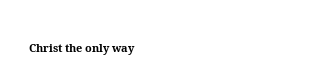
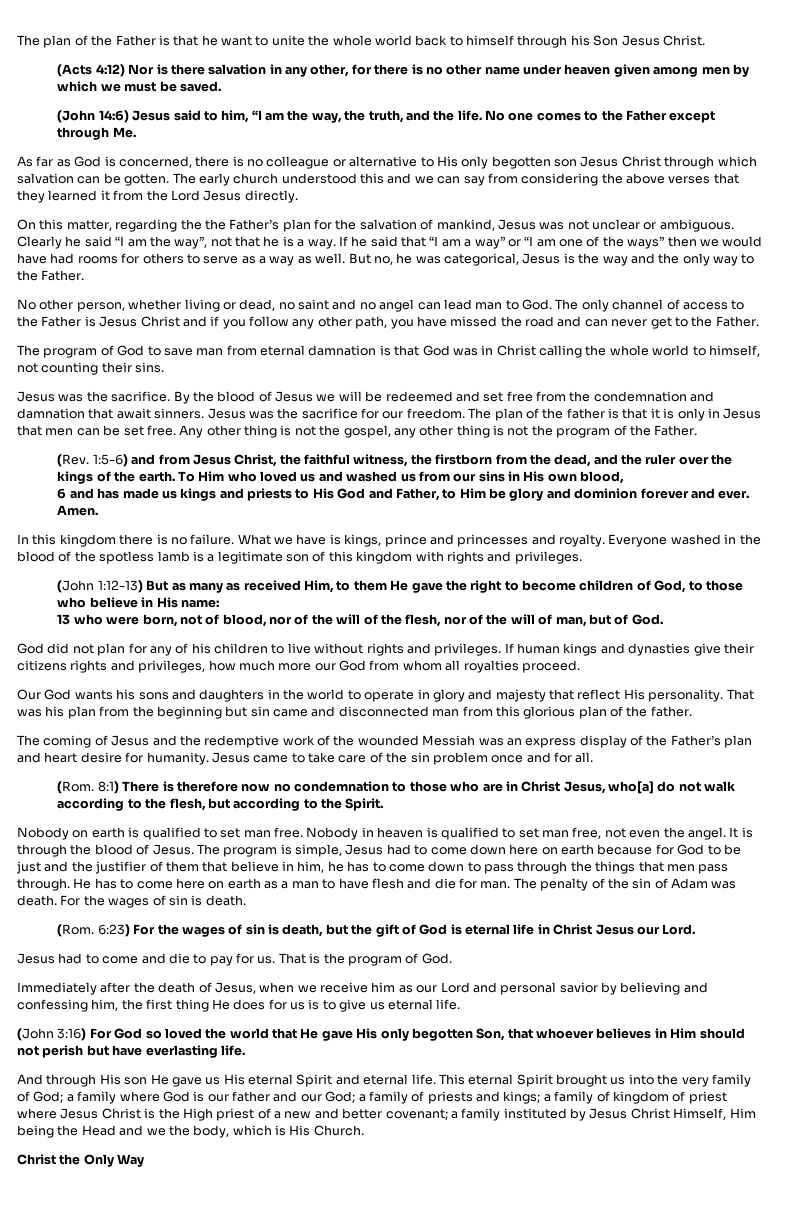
[29,44,135,55] Christ the only way -> [17,35,705,48] [57,64,749,77] [57,81,221,92] [57,110,716,123] [57,127,136,140] [17,156,757,169] [17,173,739,186] [17,190,298,203] [17,219,734,232] [17,236,763,249] [17,253,755,266] [17,270,85,281] [17,299,745,312] [17,316,759,329] [17,345,760,358] [17,362,165,375] [17,391,715,404] [17,408,762,421] [17,425,698,438] [57,454,733,467] [57,471,625,484] [57,488,750,501] [57,505,99,516] [17,534,761,547] [17,551,582,564] [57,580,743,593] [57,597,219,608] [57,614,663,627] [17,643,754,656] [17,660,580,673] [17,689,754,702] [17,706,692,719] [17,735,753,748] [17,752,594,765] [57,781,736,794] [57,798,384,811] [17,827,753,840] [17,844,741,857] [16,861,729,874] [17,878,737,891] [17,895,246,908] [57,924,696,937] [17,953,452,966] [17,982,708,995] [17,999,461,1012] [17,1028,745,1041] [17,1045,245,1058] [17,1074,751,1087] [17,1091,727,1104] [17,1108,756,1121] [17,1125,364,1138] [17,1154,145,1167] The plan of the Father is that he want to unite the whole world back to himself through his Son Jesus Christ. // (Acts 4:12) Nor is there salvation in any other, for there is no other name under heaven given among men by which we must be saved. // (John 14:6) Jesus said to him, “I am the way, the truth, and the life. No one comes to the Father except through Me. // As far as God is concerned, there is no colleague or alternative to His only begotten son Jesus Christ through which salvation can be gotten. The early church understood this and we can say from considering the above verses that they learned it from the Lord Jesus directly. // On this matter, regarding the the Father’s plan for the salvation of mankind, Jesus was not unclear or ambiguous. Clearly he said “I am the way”, not that he is a way. If he said that “I am a way” or “I am one of the ways” then we would have had rooms for others to serve as a way as well. But no, he was categorical, Jesus is the way and the only way to the Father. // No other person, whether living or dead, no saint and no angel can lead man to God. The only channel of access to the Father is Jesus Christ and if you follow any other path, you have missed the road and can never get to the Father. // The program of God to save man from eternal damnation is that God was in Christ calling the whole world to himself, not counting their sins. // Jesus was the sacrifice. By the blood of Jesus we will be redeemed and set free from the condemnation and damnation that await sinners. Jesus was the sacrifice for our freedom. The plan of the father is that it is only in Jesus that men can be set free. Any other thing is not the gospel, any other thing is not the program of the Father. // (Rev. 1:5-6) and from Jesus Christ, the faithful witness, the firstborn from the dead, and the ruler over the kings of the earth. To Him who loved us and washed us from our sins in His own blood, // 6 and has made us kings and priests to His God and Father, to Him be glory and dominion forever and ever. Amen. // In this kingdom there is no failure. What we have is kings, prince and princesses and royalty. Everyone washed in the blood of the spotless lamb is a legitimate son of this kingdom with rights and privileges. // (John 1:12-13) But as many as received Him, to them He gave the right to become children of God, to those who believe in His name: // 13 who were born, not of blood, nor of the will of the flesh, nor of the will of man, but of God. // God did not plan for any of his children to live without rights and privileges. If human kings and dynasties give their citizens rights and privileges, how much more our God from whom all royalties proceed. // Our God wants his sons and daughters in the world to operate in glory and majesty that reflect His personality. That was his plan from the beginning but sin came and disconnected man from this glorious plan of the father. // The coming of Jesus and the redemptive work of the wounded Messiah was an express display of the Father’s plan and heart desire for humanity. Jesus came to take care of the sin problem once and for all. // (Rom. 8:1) There is therefore now no condemnation to those who are in Christ Jesus, who[a] do not walk according to the flesh, but according to the Spirit. // Nobody on earth is qualified to set man free. Nobody in heaven is qualified to set man free, not even the angel. It is through the blood of Jesus. The program is simple, Jesus had to come down here on earth because for God to be just and the justifier of them that believe in him, he has to come down to pass through the things that men pass through. He has to come here on earth as a man to have flesh and die for man. The penalty of the sin of Adam was death. For the wages of sin is death. // (Rom. 6:23) For the wages of sin is death, but the gift of God is eternal life in Christ Jesus our Lord. // Jesus had to come and die to pay for us. That is the program of God. // Immediately after the death of Jesus, when we receive him as our Lord and personal savior by believing and confessing him, the first thing He does for us is to give us eternal life. // (John 3:16) For God so loved the world that He gave His only begotten Son, that whoever believes in Him should not perish but have everlasting life. // And through His son He gave us His eternal Spirit and eternal life. This eternal Spirit brought us into the very family of God; a family where God is our father and our God; a family of priests and kings; a family of kingdom of priest where Jesus Christ is the High priest of a new and better covenant; a family instituted by Jesus Christ Himself, Him being the Head and we the body, which is His Church. // Christ the Only Way

